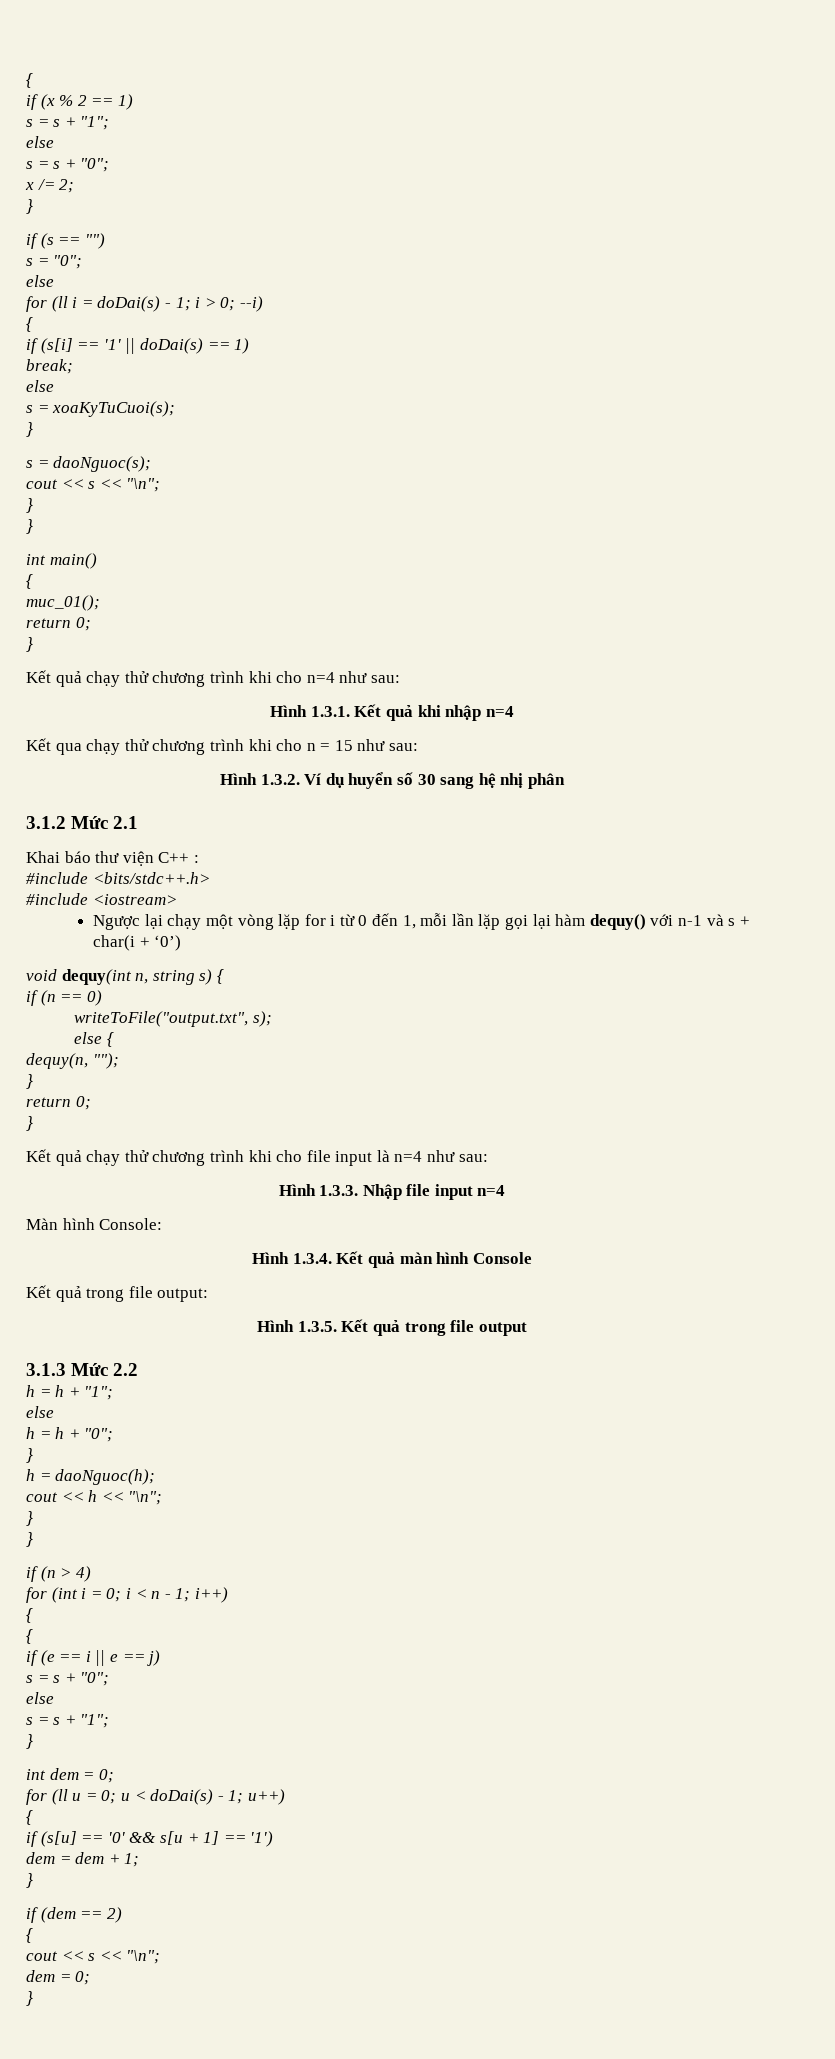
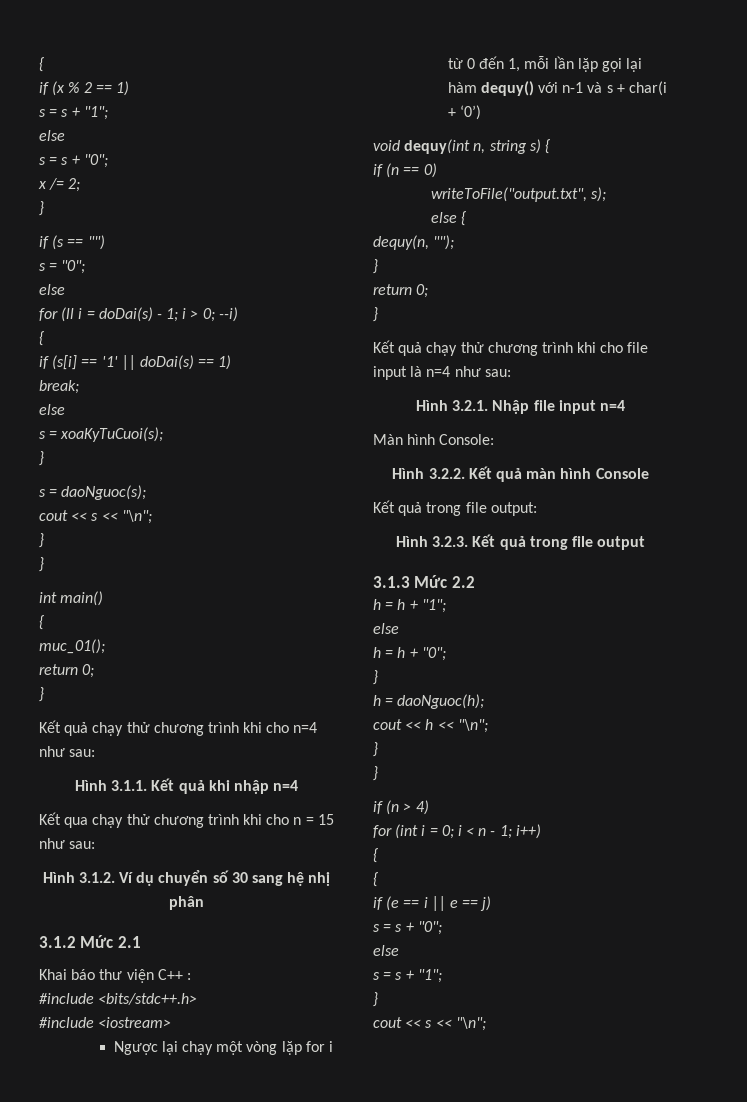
[310,706,350,717] 1.3.1. -> [111,780,148,791] 3.1.1.
[260,774,300,785] 1.3.2. -> [78,872,115,883] 3.1.2.
[348,772,394,789] huyển -> [158,870,209,886] chuyển
[319,1185,359,1196] 1.3.3. -> [452,400,489,411] 3.2.1.
[292,1253,332,1264] 1.3.4. -> [428,468,465,479] 3.2.2.
[297,1321,337,1332] 1.3.5. -> [432,536,469,547] 3.2.3.
[26,1768,114,1783] [26,1789,285,1805] [26,1810,33,1825] [26,1831,274,1847] [26,1852,140,1867] [26,1873,33,1888] [26,1907,122,1923] [26,1928,33,1943] [26,1950,161,1964] [26,1970,91,1985] [26,1991,33,2006] // int dem = 0; // for (ll u = 0; u < doDai(s) - 1; u++) // { // if (s[u] == '0' && s[u + 1] == '1') // dem = dem + 1; // } // if (dem == 2) // { // cout << s << "\n"; // dem = 0; // } -> [373,1017,486,1031] // cout << s << "\n";

